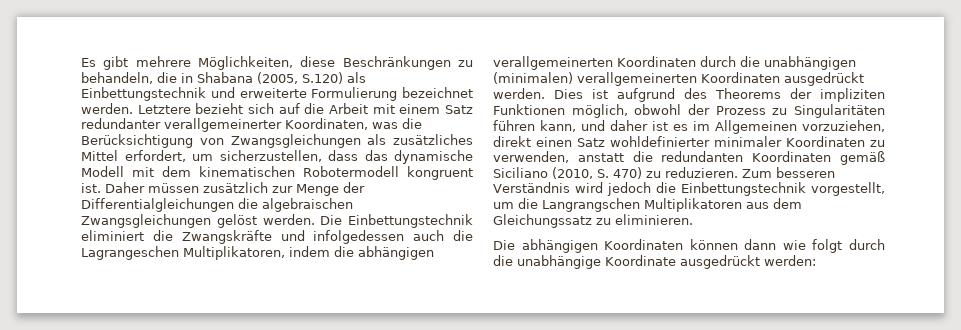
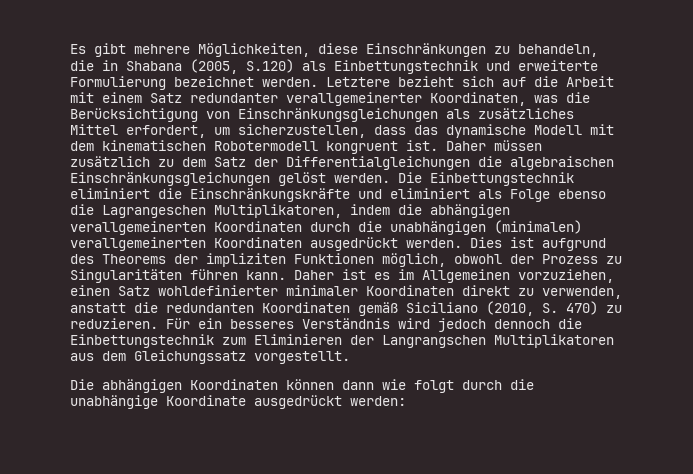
[342,56,451,70] Beschränkungen -> [366,43,486,57] Einschränkungen
[230,134,361,148] Zwangsgleichungen -> [238,108,438,122] Einschränkungsgleichungen
[272,184,339,196] zur Menge -> [158,157,246,167] zu dem Satz
[81,214,211,228] Zwangsgleichungen -> [70,172,270,186] Einschränkungsgleichungen
[181,230,445,244] Zwangskräfte und infolgedessen auch -> [190,188,606,202] Einschränkungskräfte und eliminiert als Folge ebenso
[540,120,648,132] kann, und daher -> [246,270,334,280] kann. Daher
[493,136,531,147] direkt -> (614, 276) none
(865, 141) none -> [462,285,510,296] direkt
[742,167,835,178] Zum besseren -> [166,318,294,329] Für ein besseres
(651, 189) none -> [494,319,550,329] dennoch
[811,182,885,196] [493,198,538,209] vorgestellt, um die -> [222,334,374,345] zum Eliminieren der
[596,214,693,225] zu eliminieren. -> [254,351,350,364] vorgestellt.

